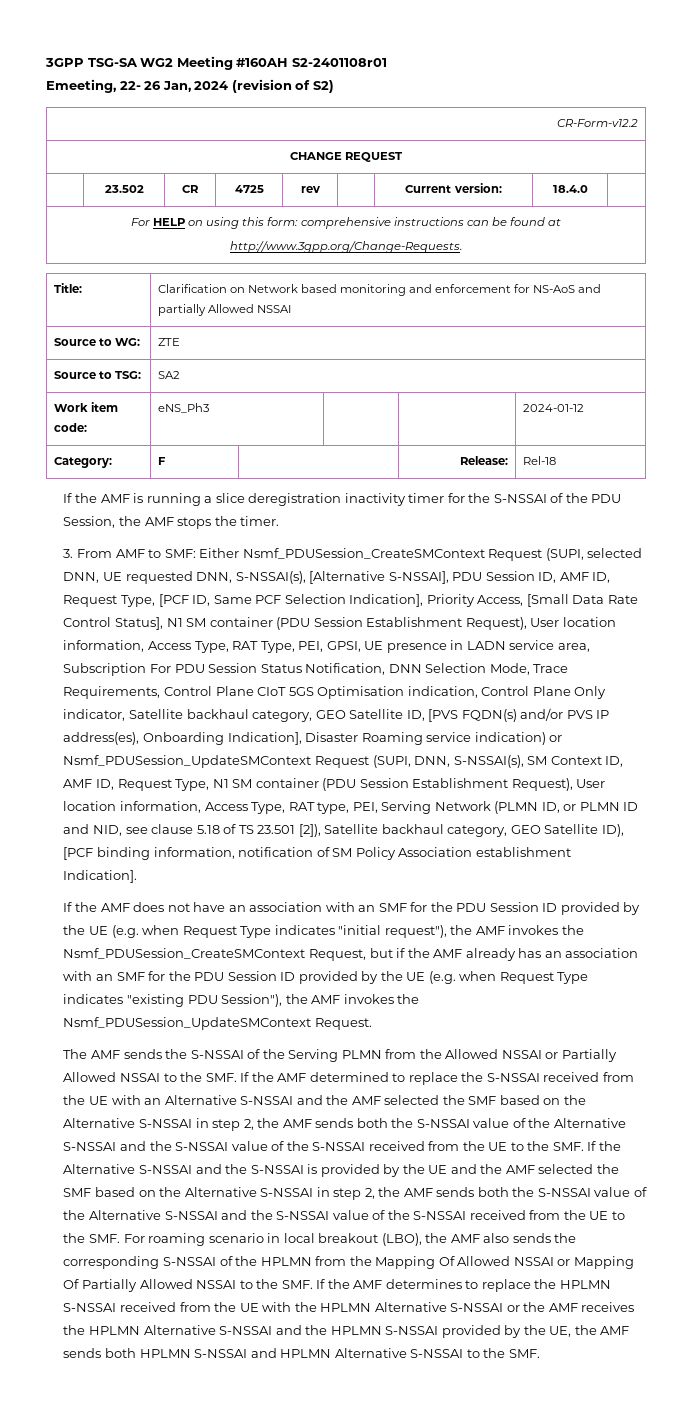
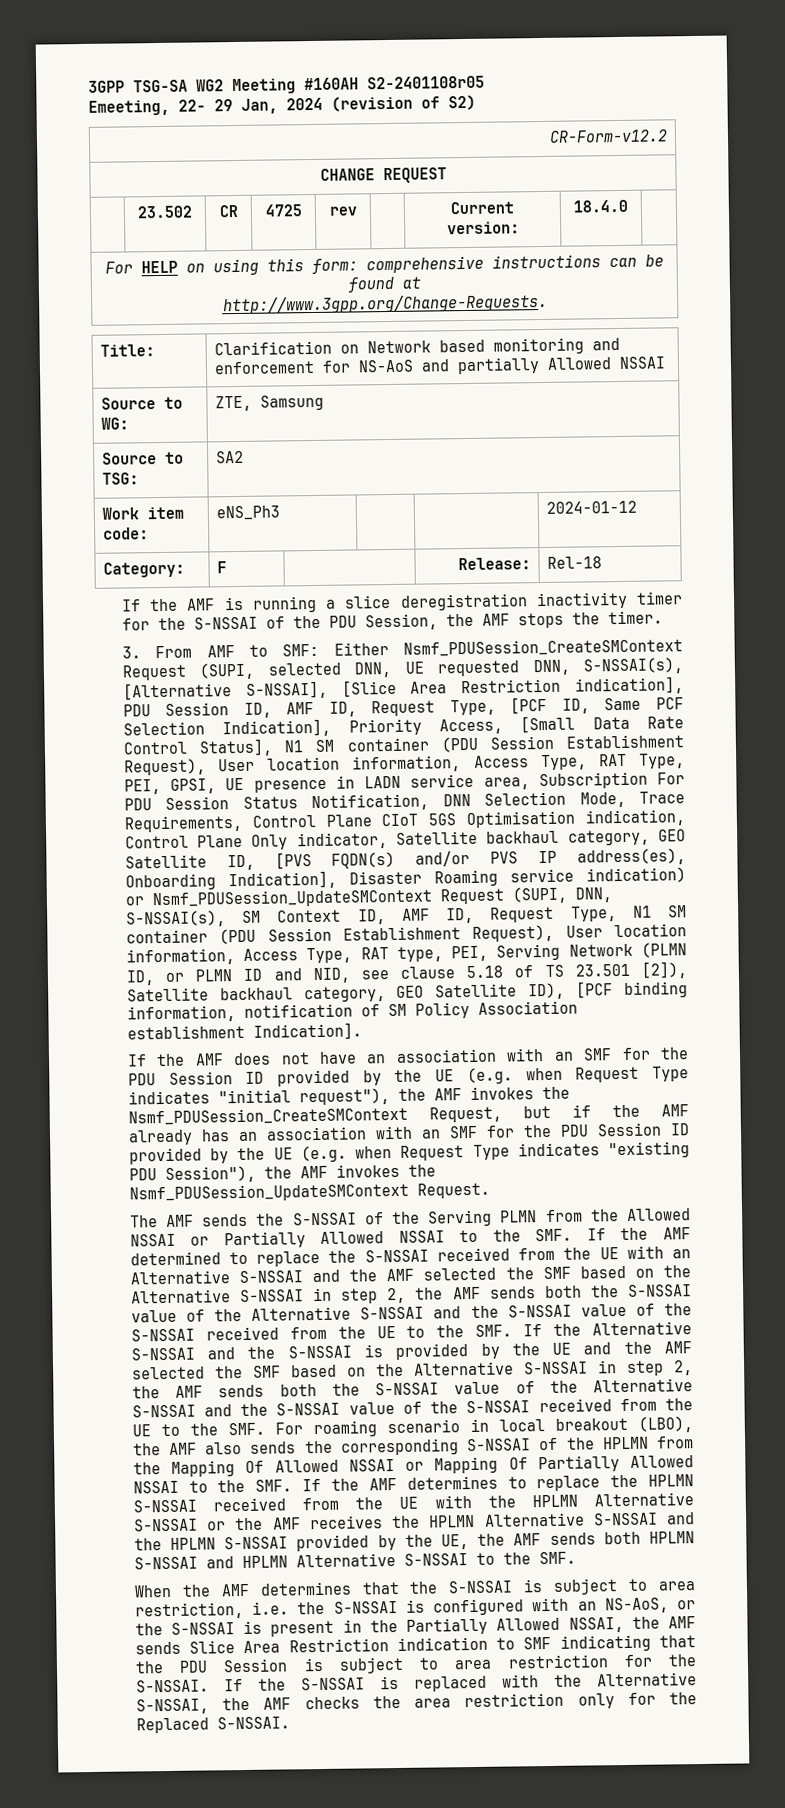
[291,58,387,67] S2-2401108r01 -> [367,75,485,90] S2-2401108r05
[144,81,162,90] 26 -> [214,99,233,112] 29
[157,338,180,346] ZTE -> [214,394,324,412] ZTE, Samsung
(449, 577) none -> [341,676,685,698] [Slice Area Restriction indication],
(540, 1353) none -> [133,1578,696,1598] [134,1597,697,1620] [134,1616,697,1637] [134,1634,696,1655] [134,1654,697,1674] [135,1672,697,1693] [135,1692,697,1715] [135,1716,290,1734] // When the AMF determines that the S-NSSAI is subject to area restriction, i.e. the S-NSSAI is configured with an NS-AoS, or the S-NSSAI is present in the Partially Allowed NSSAI, the AMF sends Slice Area Restriction indication to SMF indicating that the PDU Session is subject to area restriction for the S-NSSAI. If the S-NSSAI is replaced with the Alternative S-NSSAI, the AMF checks the area restriction only for the Replaced S-NSSAI.

